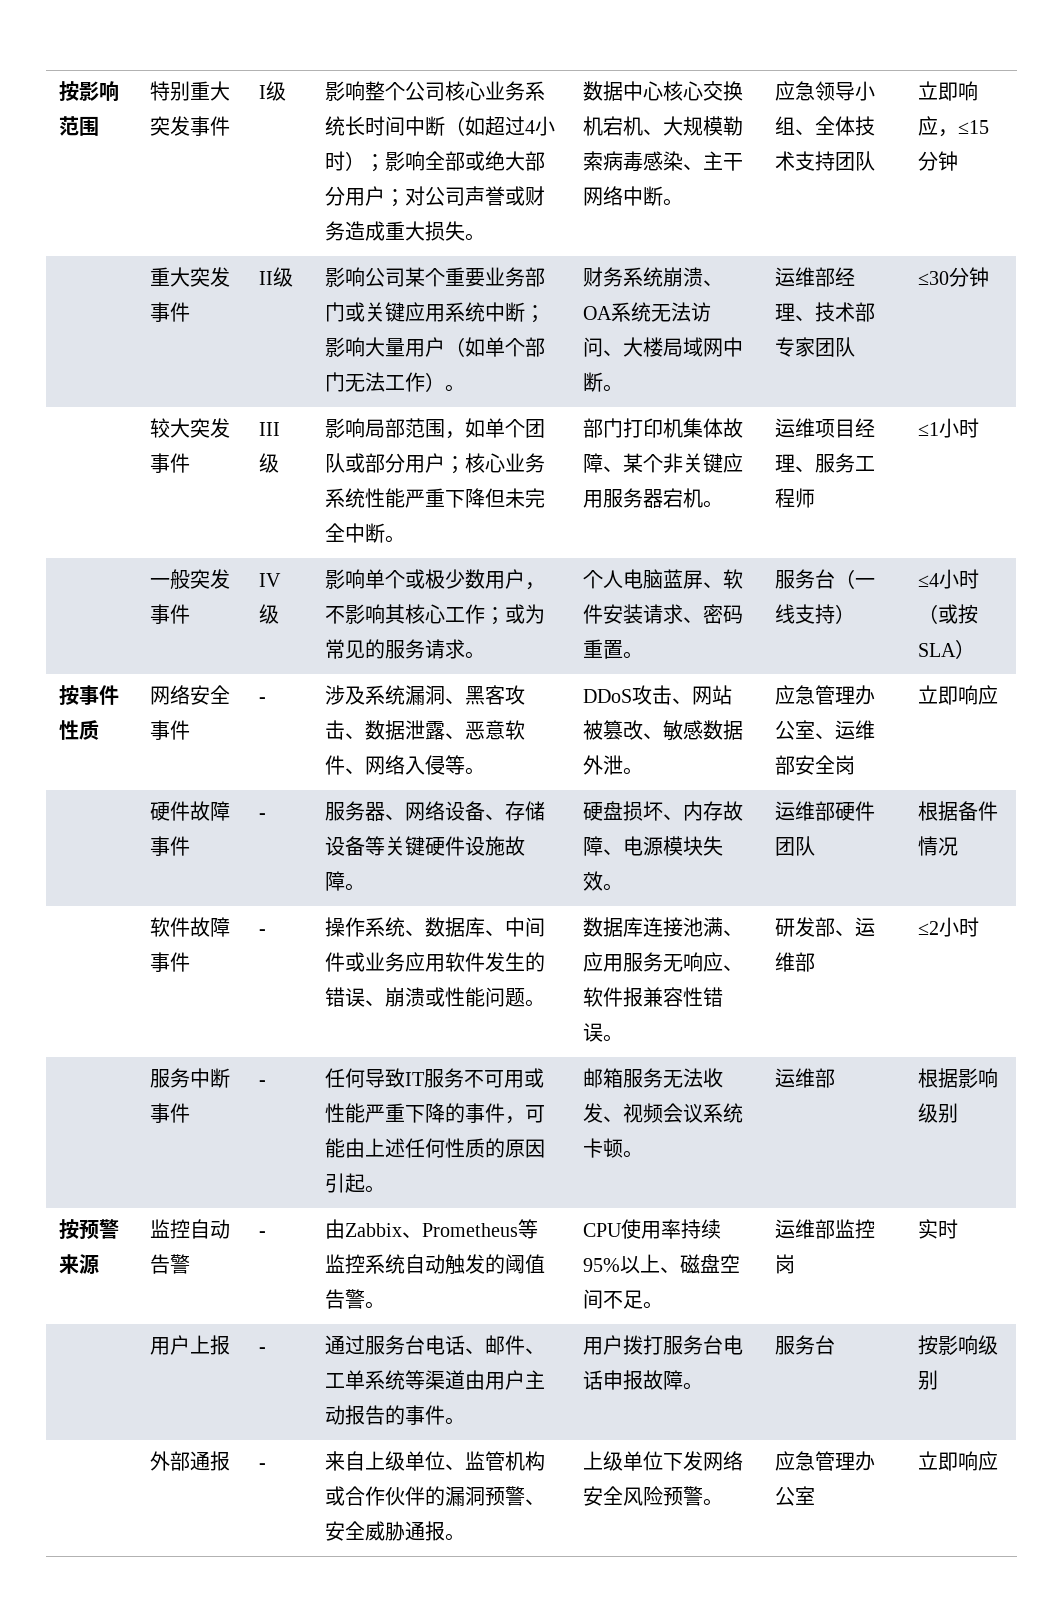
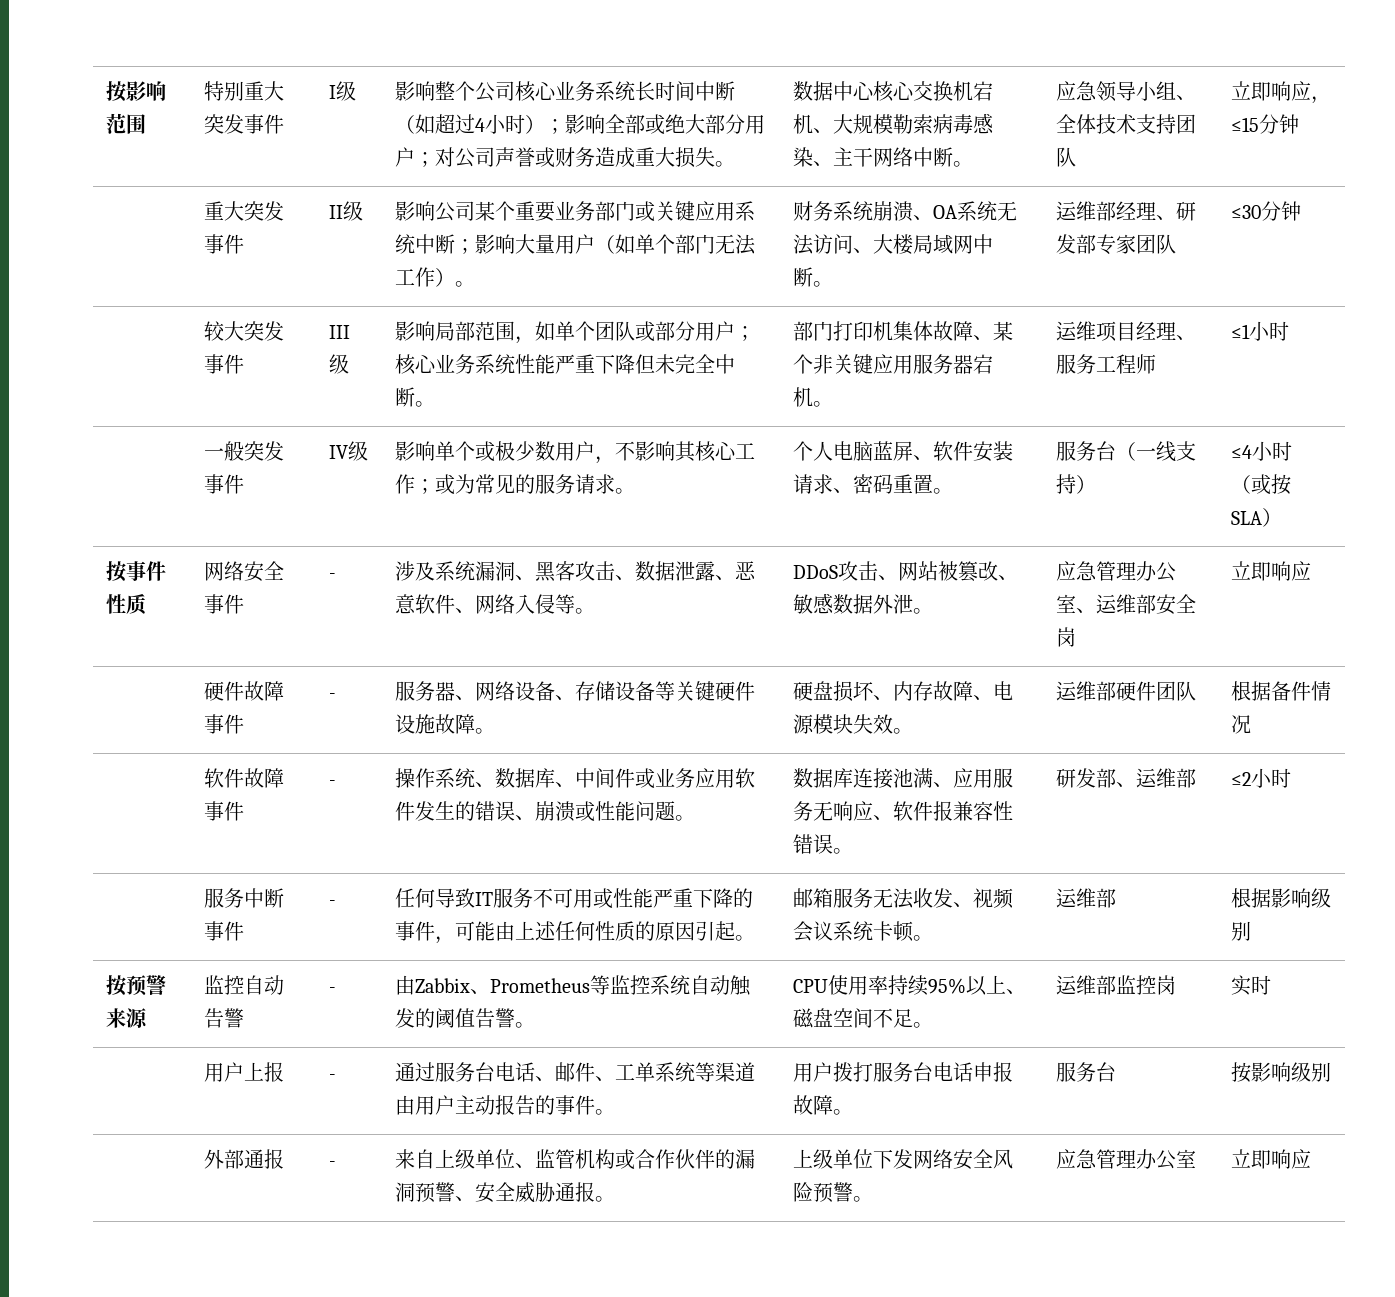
[815,302,856,322] 技术 -> [1176,201,1197,221] [1056,234,1077,254] 研发

